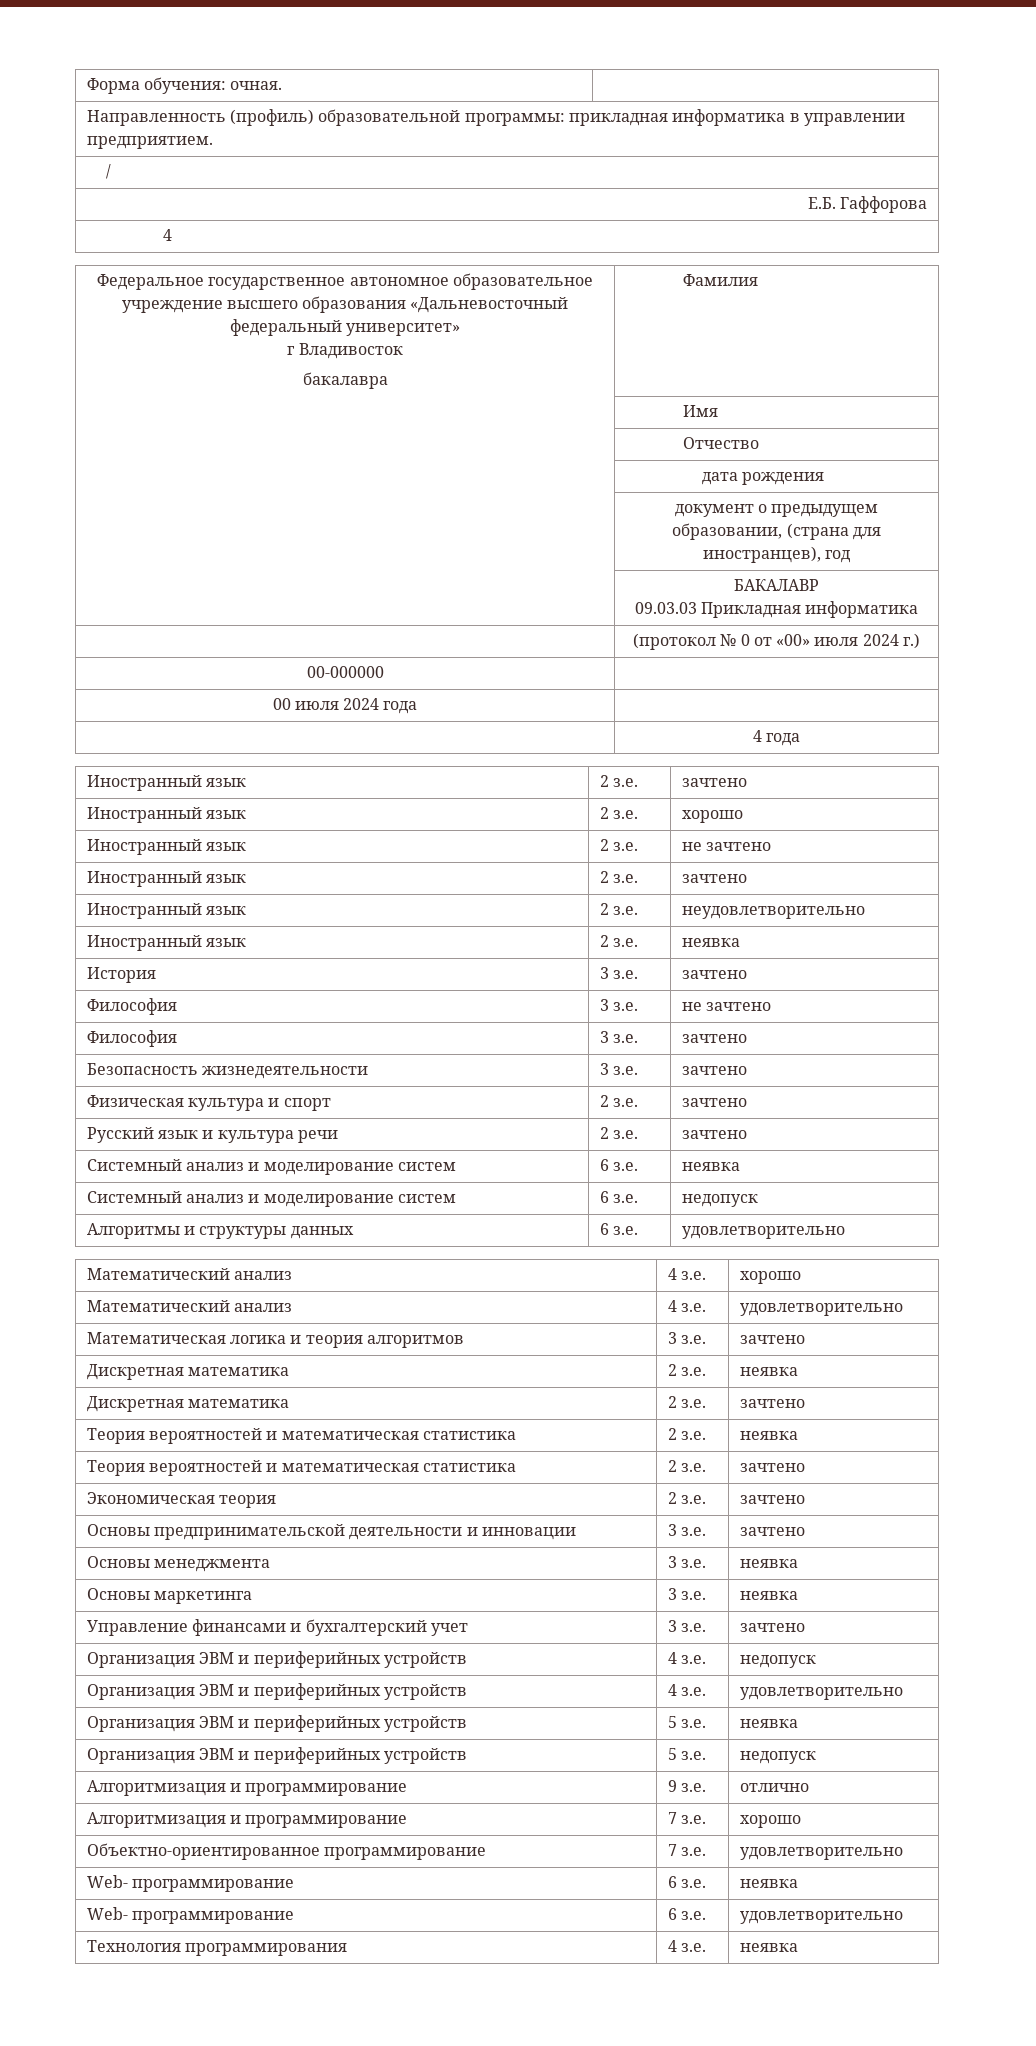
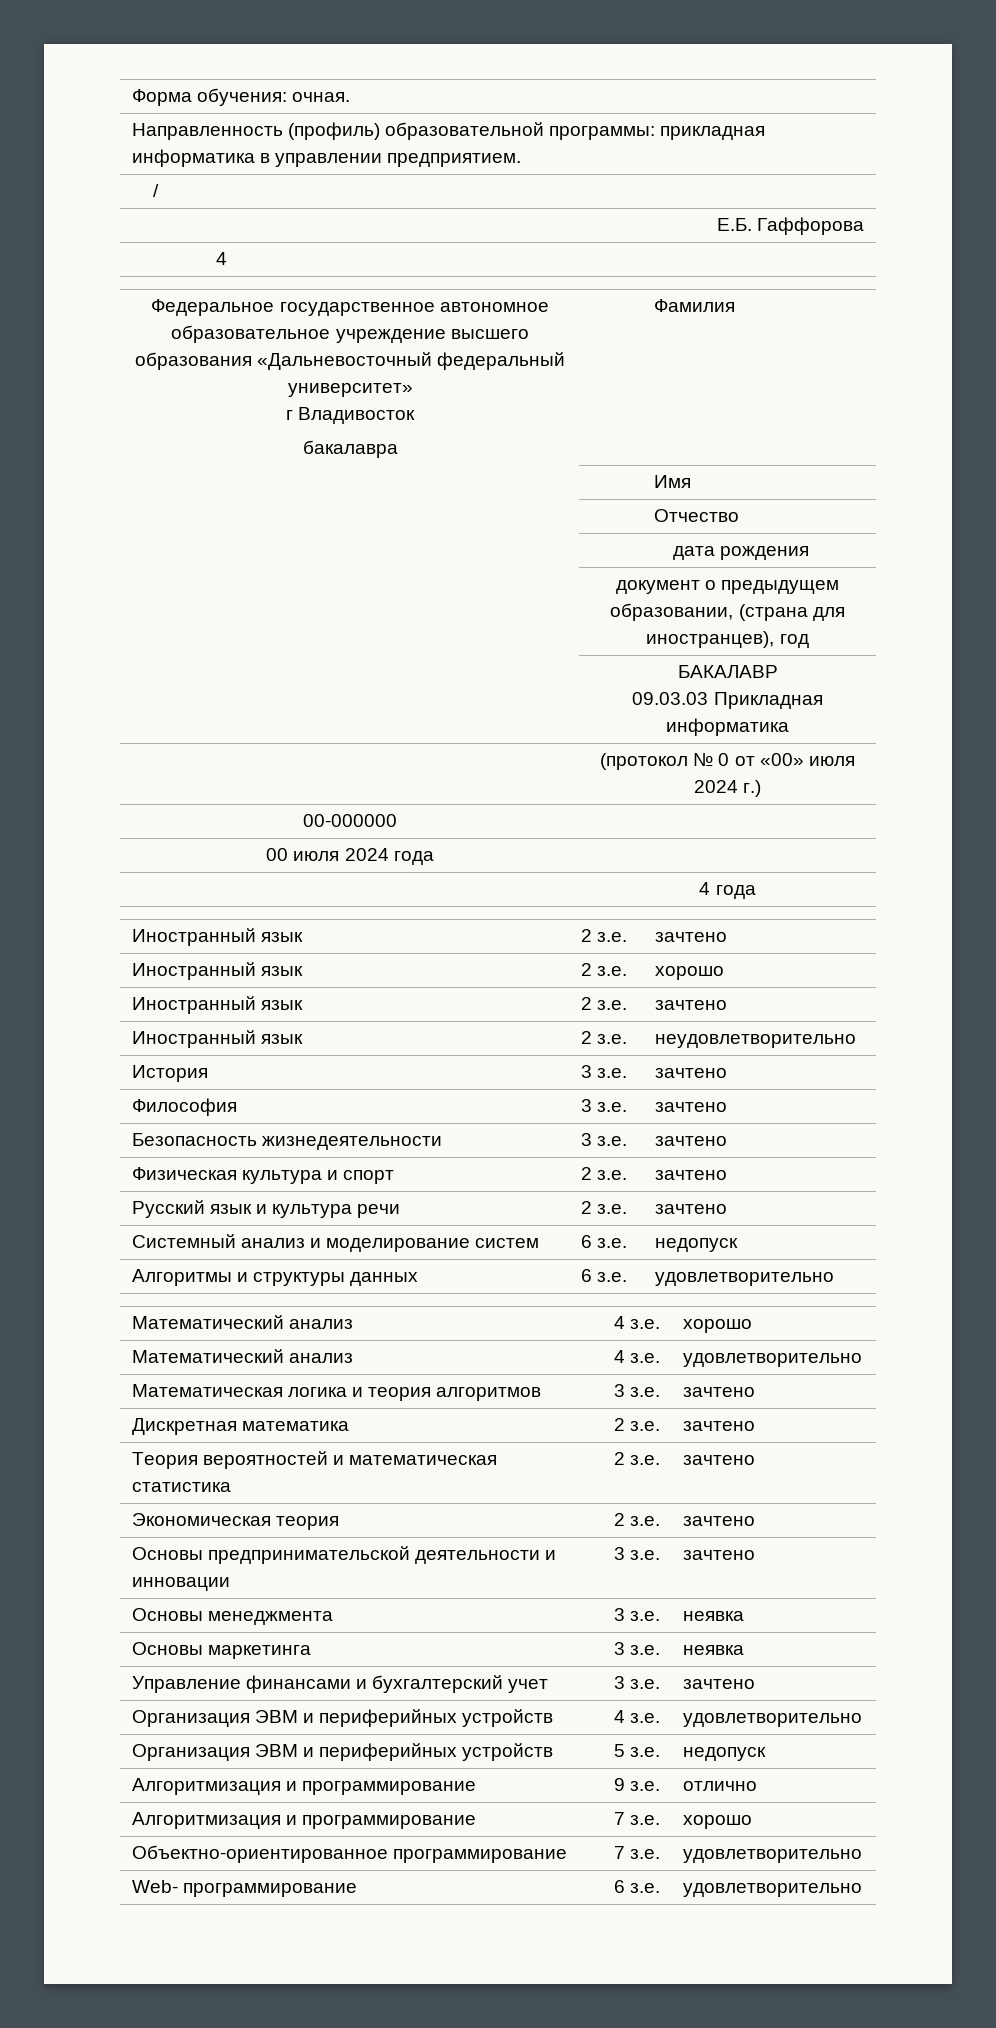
[86,839,246,855] [599,839,638,851] [681,842,771,851] // Иностранный язык | 2 з.е. | не зачтено -> (724, 973) none
[86,935,246,951] [599,935,638,947] [681,938,740,947] // Иностранный язык | 2 з.е. | неявка -> (856, 1041) none
[86,998,177,1015] [599,999,638,1011] [681,1002,771,1011] // Философия | 3 з.е. | не зачтено -> (727, 1073) none
[86,1159,456,1175] [599,1159,638,1171] [681,1162,740,1171] // Системный анализ и моделирование систем | 6 з.е. | неявка -> (727, 1209) none
[86,1364,289,1380] [667,1364,706,1376] [739,1367,798,1376] // Дискретная математика | 2 з.е. | неявка -> (755, 1392) none
[86,1428,516,1444] [667,1428,706,1440] [739,1431,798,1440] // Теория вероятностей и математическая статистика | 2 з.е. | неявка -> (755, 1426) none
[86,1651,467,1668] [667,1652,706,1664] [739,1655,816,1668] // Организация ЭВМ и периферийных устройств | 4 з.е. | недопуск -> (755, 1684) none
[86,1715,467,1732] [667,1716,706,1728] [739,1719,798,1728] // Организация ЭВМ и периферийных устройств | 5 з.е. | неявка -> (862, 1720) none
[86,1875,294,1892] [667,1876,706,1888] [739,1879,798,1888] // Web- программирование | 6 з.е. | неявка -> (862, 1856) none
[86,1940,347,1956] [667,1940,706,1952] [739,1943,798,1952] // Технология программирования | 4 з.е. | неявка -> (862, 1890) none

